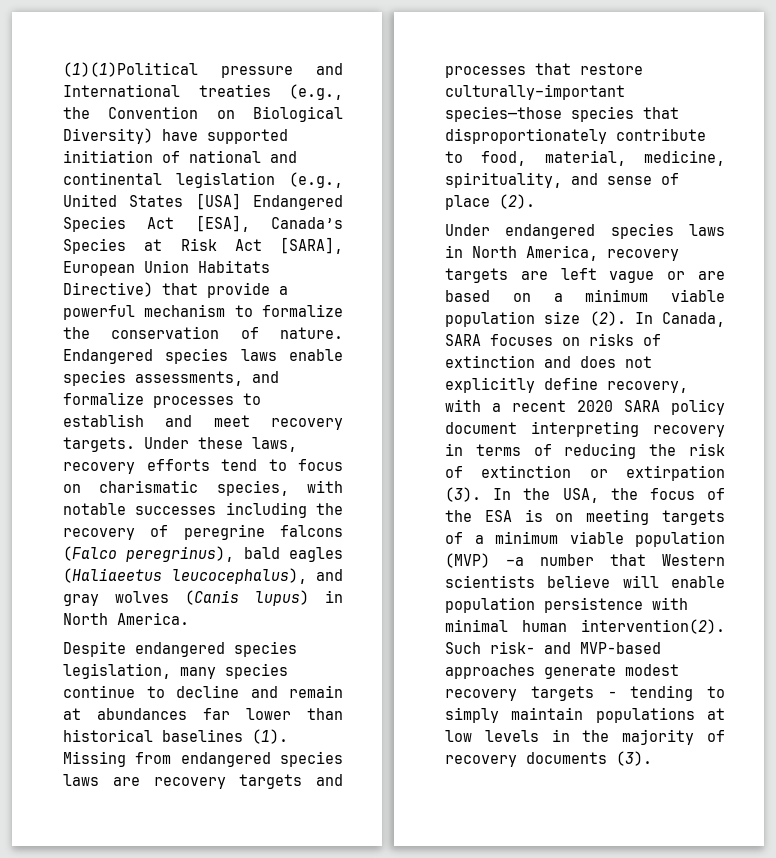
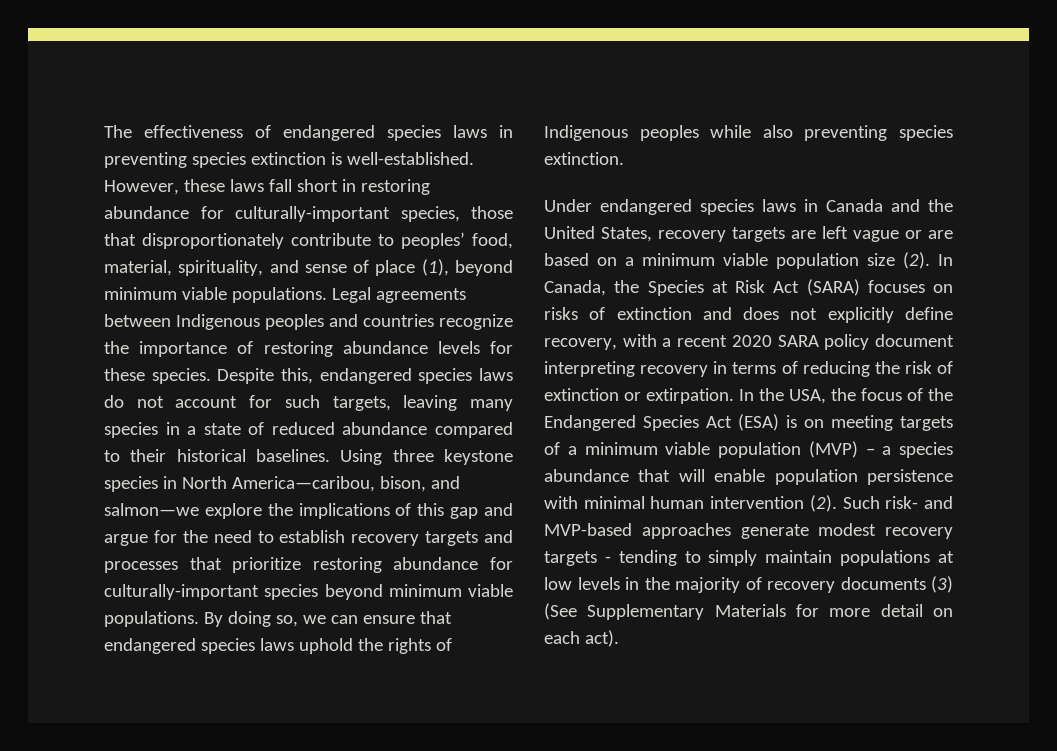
[63,62,343,78] [63,84,343,100] [63,106,343,122] [63,128,288,144] [63,150,297,163] [63,172,343,188] [63,193,343,210] [63,215,343,232] [63,237,343,254] [63,260,270,276] [63,282,288,298] [63,304,343,320] [63,326,343,339] [63,348,343,364] [63,370,279,386] [63,392,261,408] [63,414,343,430] [63,437,297,452] [63,459,343,474] [63,480,343,496] [63,502,343,518] [63,524,343,540] [63,546,343,562] [63,568,343,584] [63,590,343,606] [63,612,189,625] [63,641,297,657] [63,663,288,679] [63,685,343,698] [63,708,343,720] [63,729,288,744] [63,751,343,767] [63,774,140,786] (1)(1)Political pressure and International treaties (e.g., the Convention on Biological Diversity) have supported initiation of national and continental legislation (e.g., United States [USA] Endangered Species Act [ESA], Canada’s Species at Risk Act [SARA], European Union Habitats Directive) that provide a powerful mechanism to formalize the conservation of nature. Endangered species laws enable species assessments, and formalize processes to establish and meet recovery targets. Under these laws, recovery efforts tend to focus on charismatic species, with notable successes including the recovery of peregrine falcons (Falco peregrinus), bald eagles (Haliaeetus leucocephalus), and gray wolves (Canis lupus) in North America. // Despite endangered species legislation, many species continue to decline and remain at abundances far lower than historical baselines (1). Missing from endangered species laws are -> [104,125,513,141] [104,152,474,168] [104,179,430,195] [104,206,513,222] [104,232,513,249] [104,259,513,276] [104,287,466,303] [104,314,513,330] [104,341,513,357] [104,368,513,384] [104,395,513,411] [104,422,513,438] [104,449,513,465] [104,476,460,492] [104,503,514,519] [104,530,346,546] The effectiveness of endangered species laws in preventing species extinction is well-established. However, these laws fall short in restoring abundance for culturally-important species, those that disproportionately contribute to peoples’ food, material, spirituality, and sense of place (1), beyond minimum viable populations. Legal agreements between Indigenous peoples and countries recognize the importance of restoring abundance levels for these species. Despite this, endangered species laws do not account for such targets, leaving many species in a state of reduced abundance compared to their historical baselines. Using three keystone species in North America—caribou, bison, and salmon—we explore the implications of this gap and argue for the need to establish
[580,63,643,75] [445,84,625,100] [445,106,679,122] [445,128,706,144] [445,150,725,166] [445,172,679,188] [445,194,535,210] restore culturally–important species—those species that disproportionately contribute to food, material, medicine, spirituality, and sense of place (2). -> [232,557,513,573] [104,584,513,600] [104,611,452,627] [104,638,452,654] [544,125,953,141] [544,152,624,165] prioritize restoring abundance for culturally-important species beyond minimum viable populations. By doing so, we can ensure that endangered species laws uphold the rights of Indigenous peoples while also preventing species extinction.
[472,245,598,261] North America, -> [826,199,953,212] [544,226,652,242] Canada and the United States,
[445,334,481,346] SARA -> [614,279,860,296] the Species at Risk Act (SARA)
[626,465,725,481] [445,487,481,502] extirpation (3). -> [646,388,734,404] extirpation.
[484,510,512,522] ESA -> [544,414,779,431] Endangered Species Act (ESA)
[506,554,725,566] [445,575,611,588] –a number that Western scientists believe -> [865,442,953,458] [544,469,671,482] – a species abundance that
[581,619,725,634] intervention(2). -> [710,495,837,512] intervention (2).
[616,751,652,766] (3). -> [931,576,953,593] [544,603,953,620] [544,630,619,647] (3) (See Supplementary Materials for more detail on each act).

